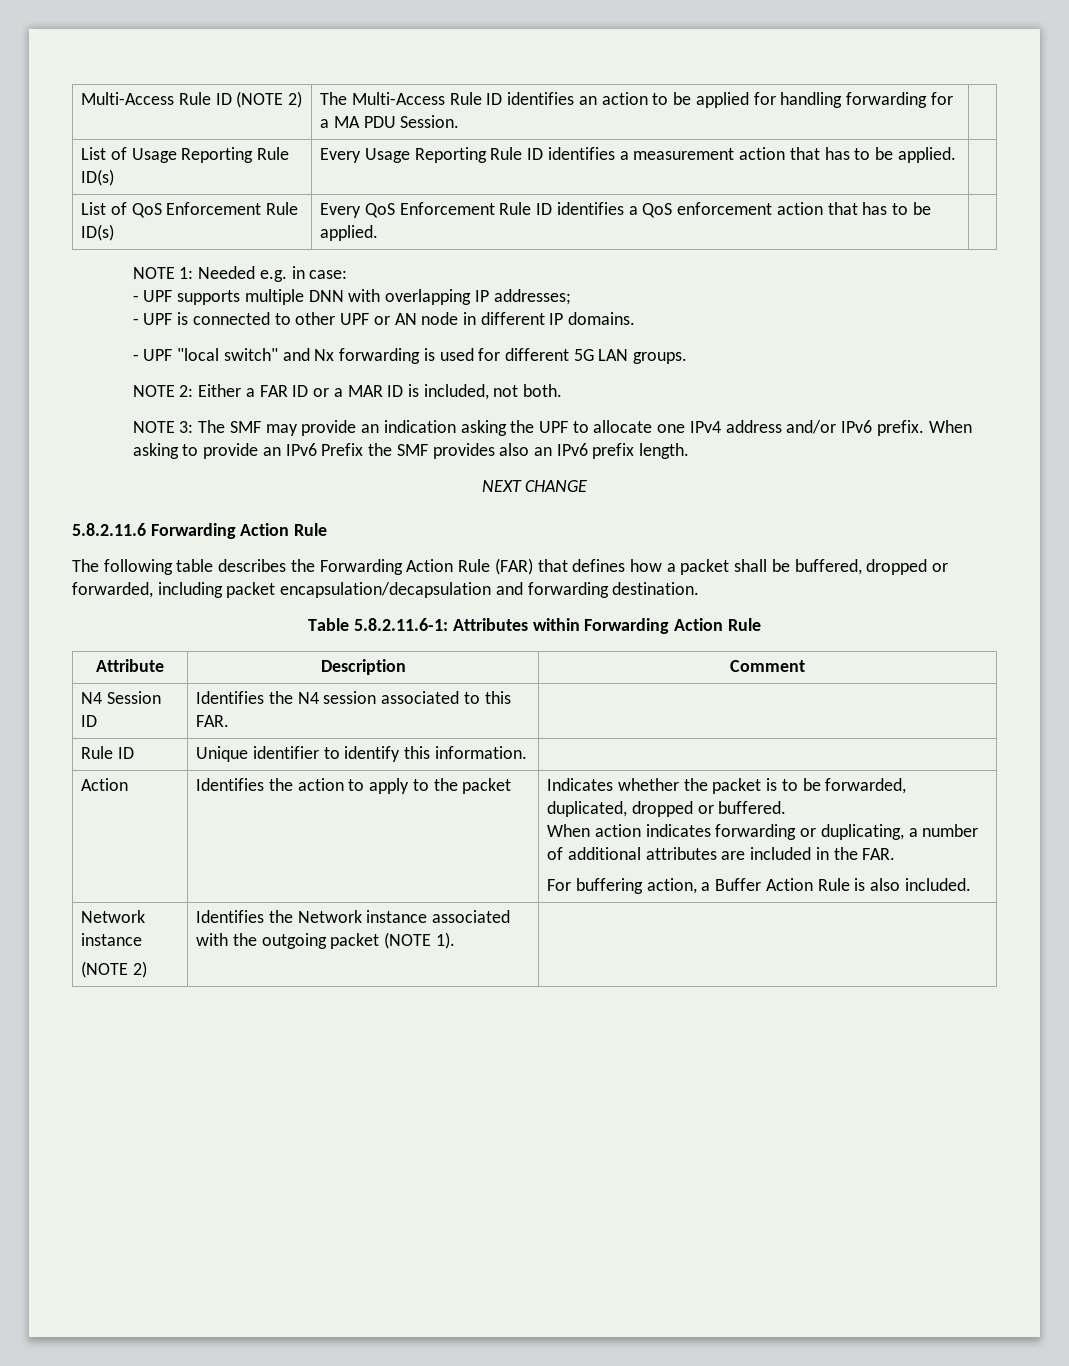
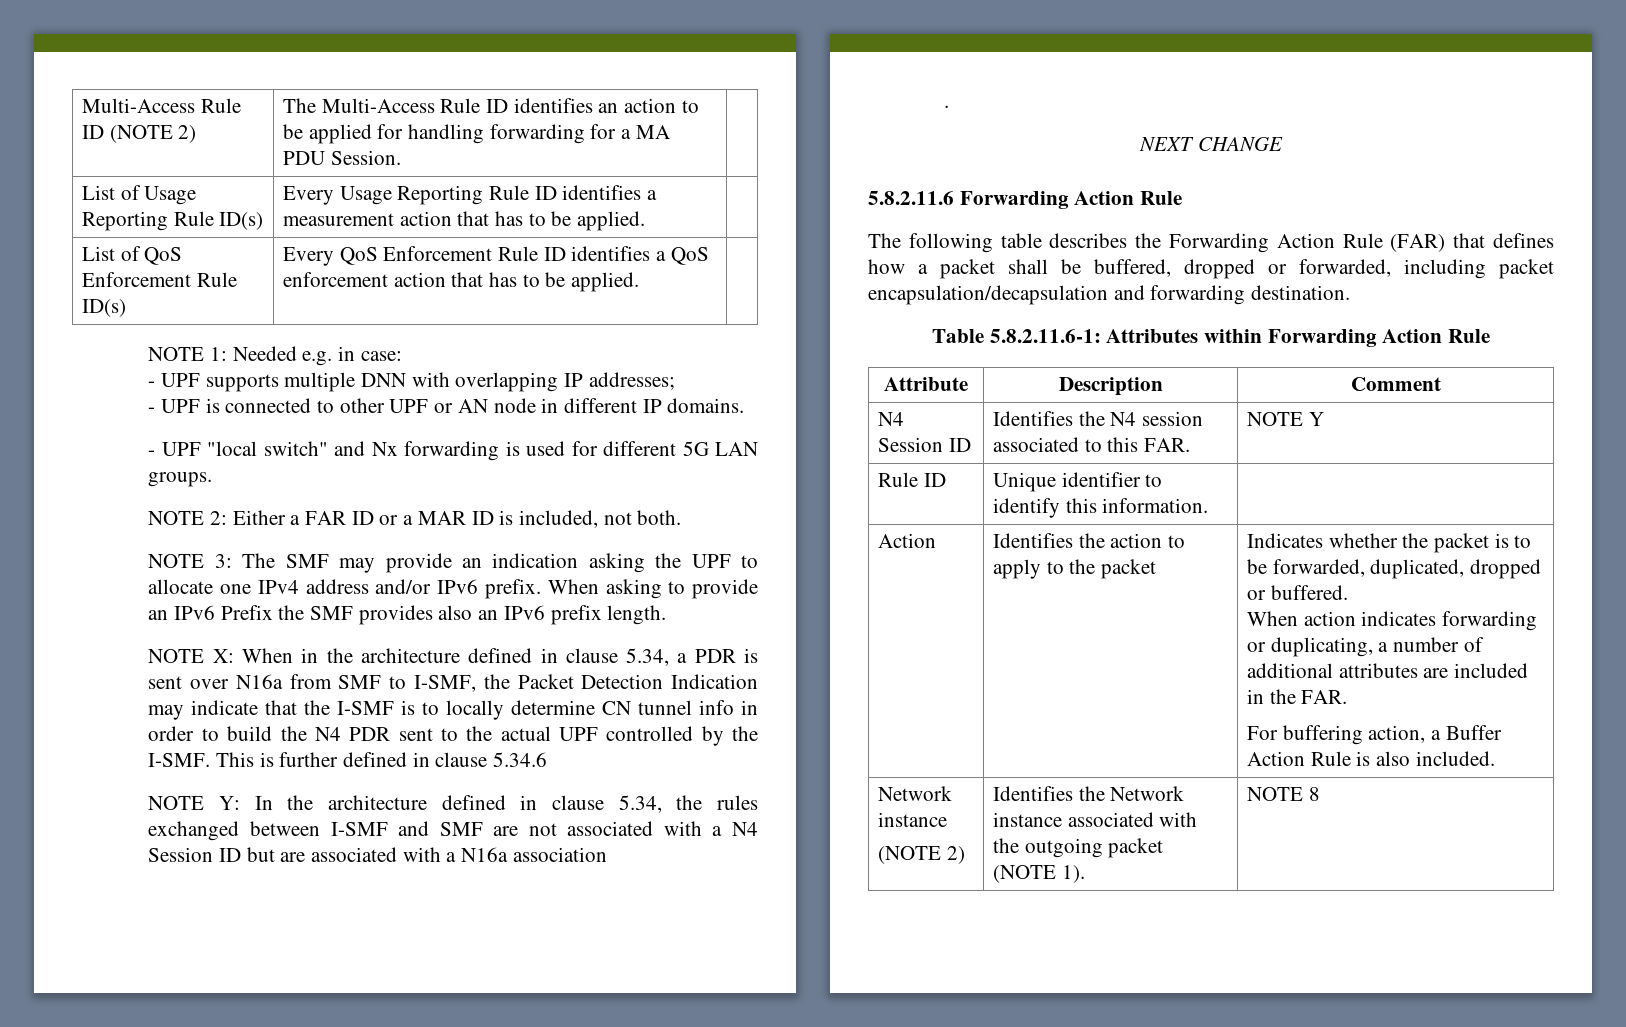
(690, 451) none -> [148,648,758,666] [148,674,758,692] [148,700,759,720] [148,726,759,746] [148,752,548,767] [148,795,758,813] [148,821,758,841] [148,847,607,862] [944,105,950,108] // NOTE X: When in the architecture defined in clause 5.34, a PDR is sent over N16a from SMF to I-SMF, the Packet Detection Indication may indicate that the I-SMF is to locally determine CN tunnel info in order to build the N4 PDR sent to the actual UPF controlled by the I-SMF. This is further defined in clause 5.34.6 // NOTE Y: In the architecture defined in clause 5.34, the rules exchanged between I-SMF and SMF are not associated with a N4 Session ID but are associated with a N16a association // .
(230, 721) none -> [1247,412,1324,426] NOTE Y
(455, 940) none -> [1247,787,1320,801] NOTE 8

